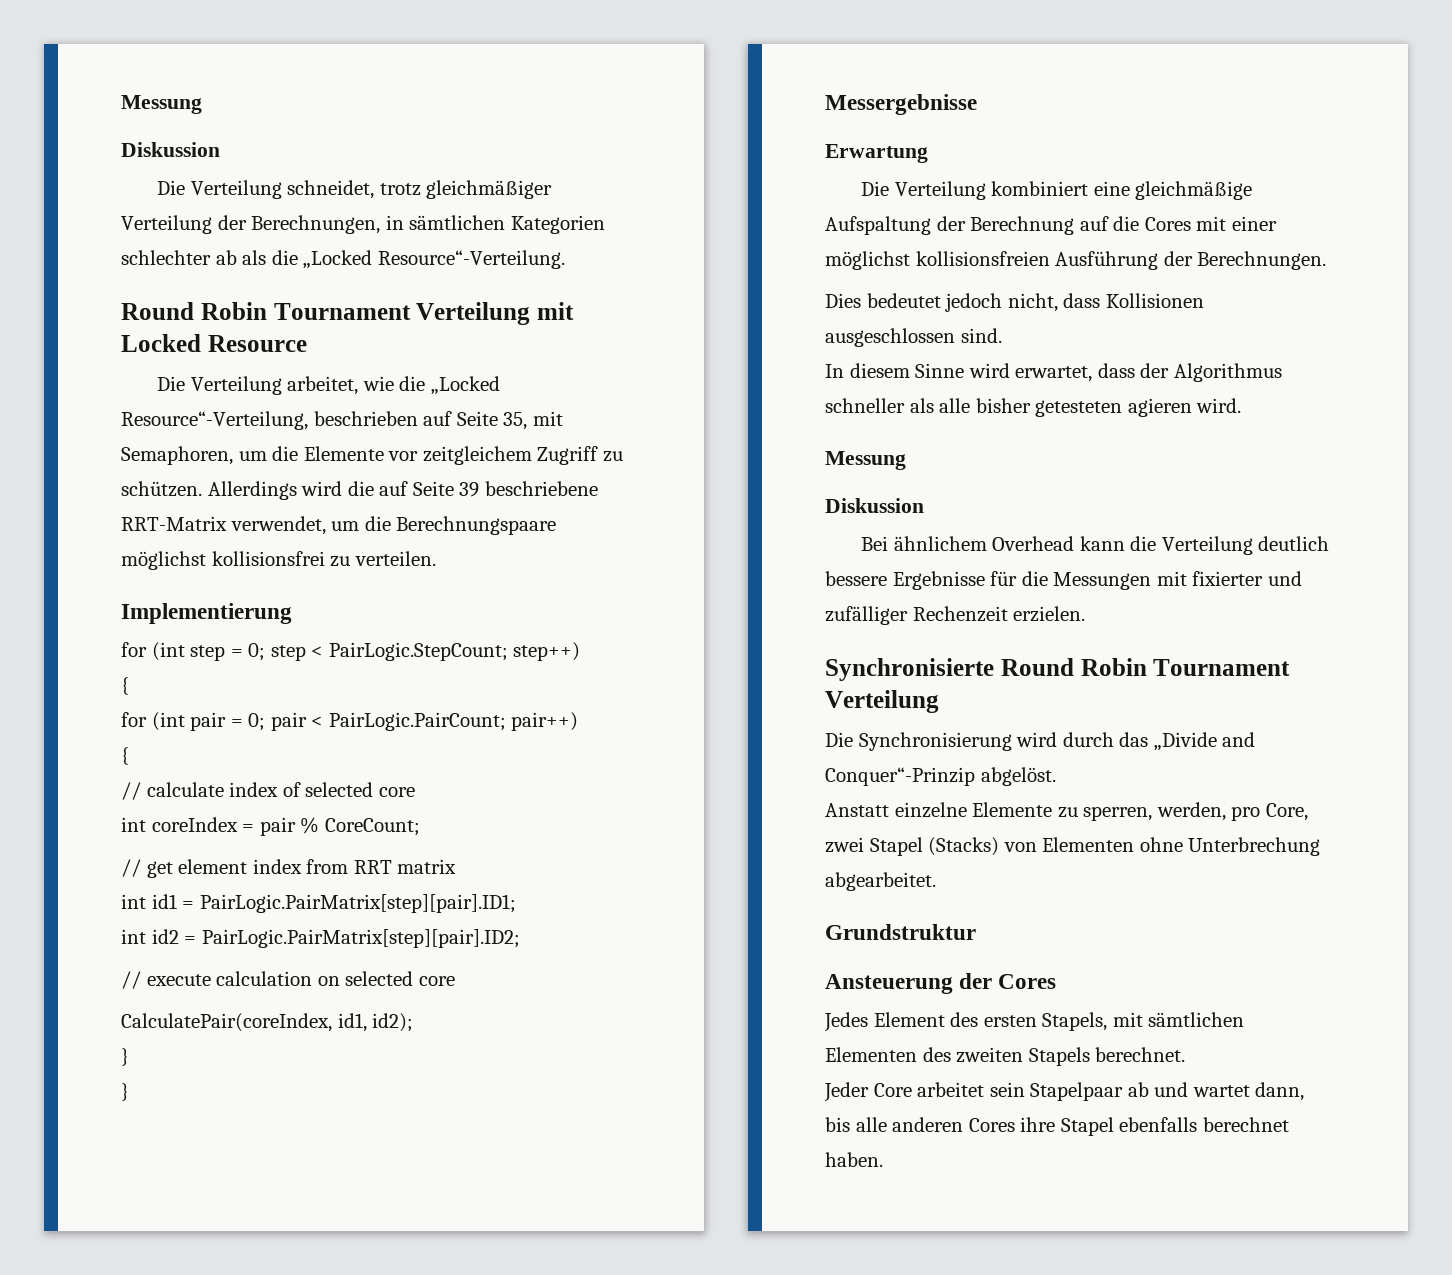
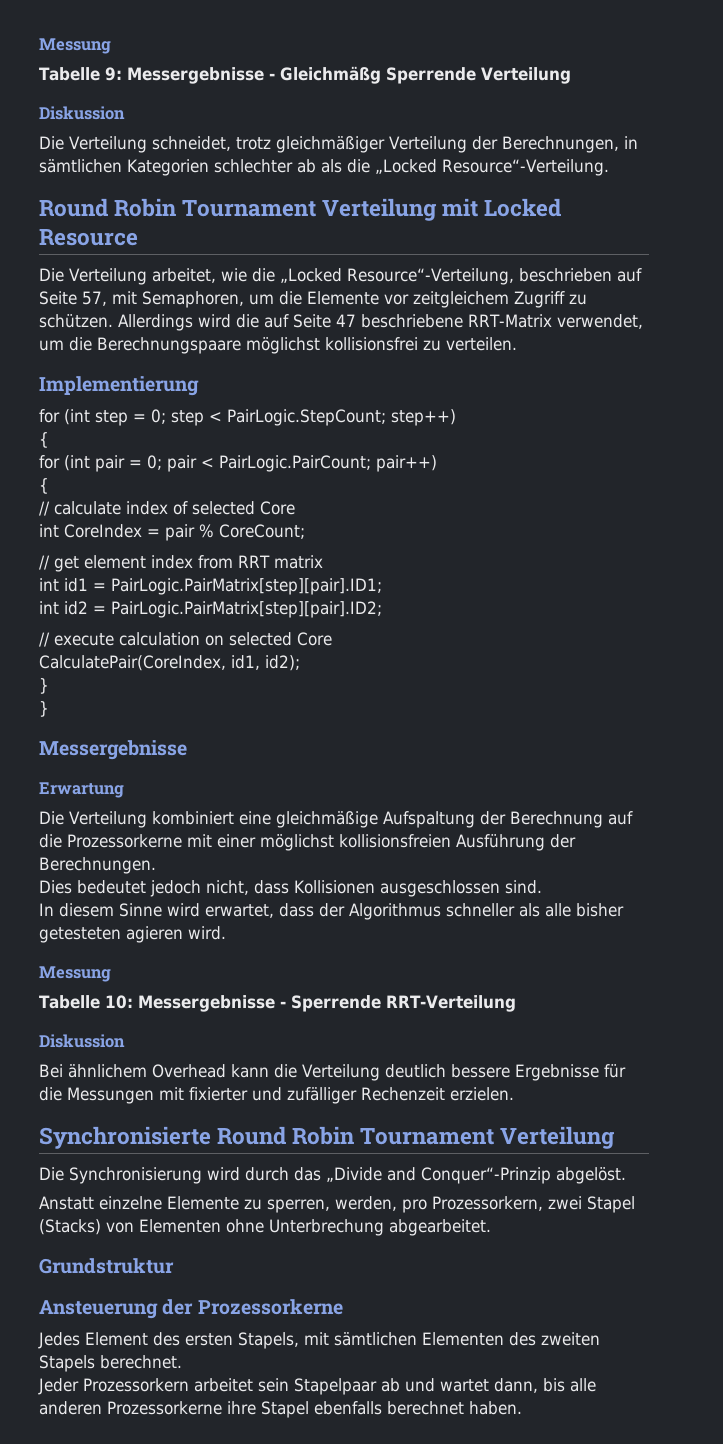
[121,95,202,114] Messung -> [39,38,111,54] [39,66,571,84] Messung // Tabelle 9: Messergebnisse - Gleichmäßg Sperrende Verteilung
[503,412,528,430] 35, -> [82,291,107,306] 57,
[459,482,480,497] 39 -> [336,314,356,327] 47
[378,787,415,797] [121,817,238,832] core // int coreIndex -> [260,501,295,515] [39,524,142,538] Core // int CoreIndex
[418,976,455,986] [121,1013,332,1032] core // CalculatePair(coreIndex, -> [297,632,332,646] [39,655,226,671] Core // CalculatePair(CoreIndex,
[1144,217,1191,231] Cores -> [67,834,182,848] Prozessorkerne
(906, 460) none -> [39,995,516,1012] // Tabelle 10: Messergebnisse - Sperrende RRT-Verteilung
[1265,803,1308,821] Core, -> [432,1196,543,1211] Prozessorkern,
[998,974,1057,989] Cores -> [197,1299,343,1315] Prozessorkerne
[873,1083,912,1097] Core -> [83,1378,189,1392] Prozessorkern
[968,1118,1015,1132] Cores -> [107,1401,222,1415] Prozessorkerne

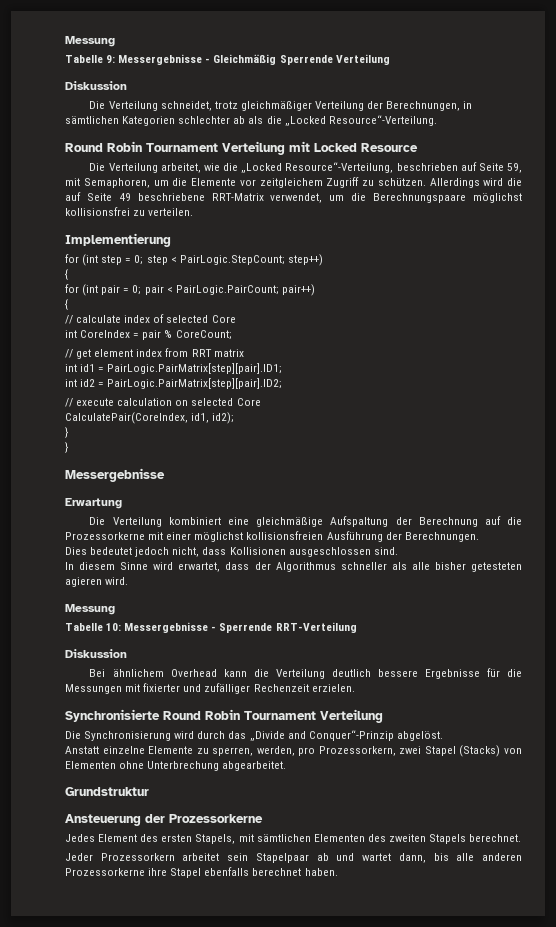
[279,66,381,84] Gleichmäßg -> [213,54,277,65] Gleichmäßig
[82,291,107,306] 57, -> [507,163,523,173] 59,
[336,314,356,327] 47 -> [118,193,131,201] 49

